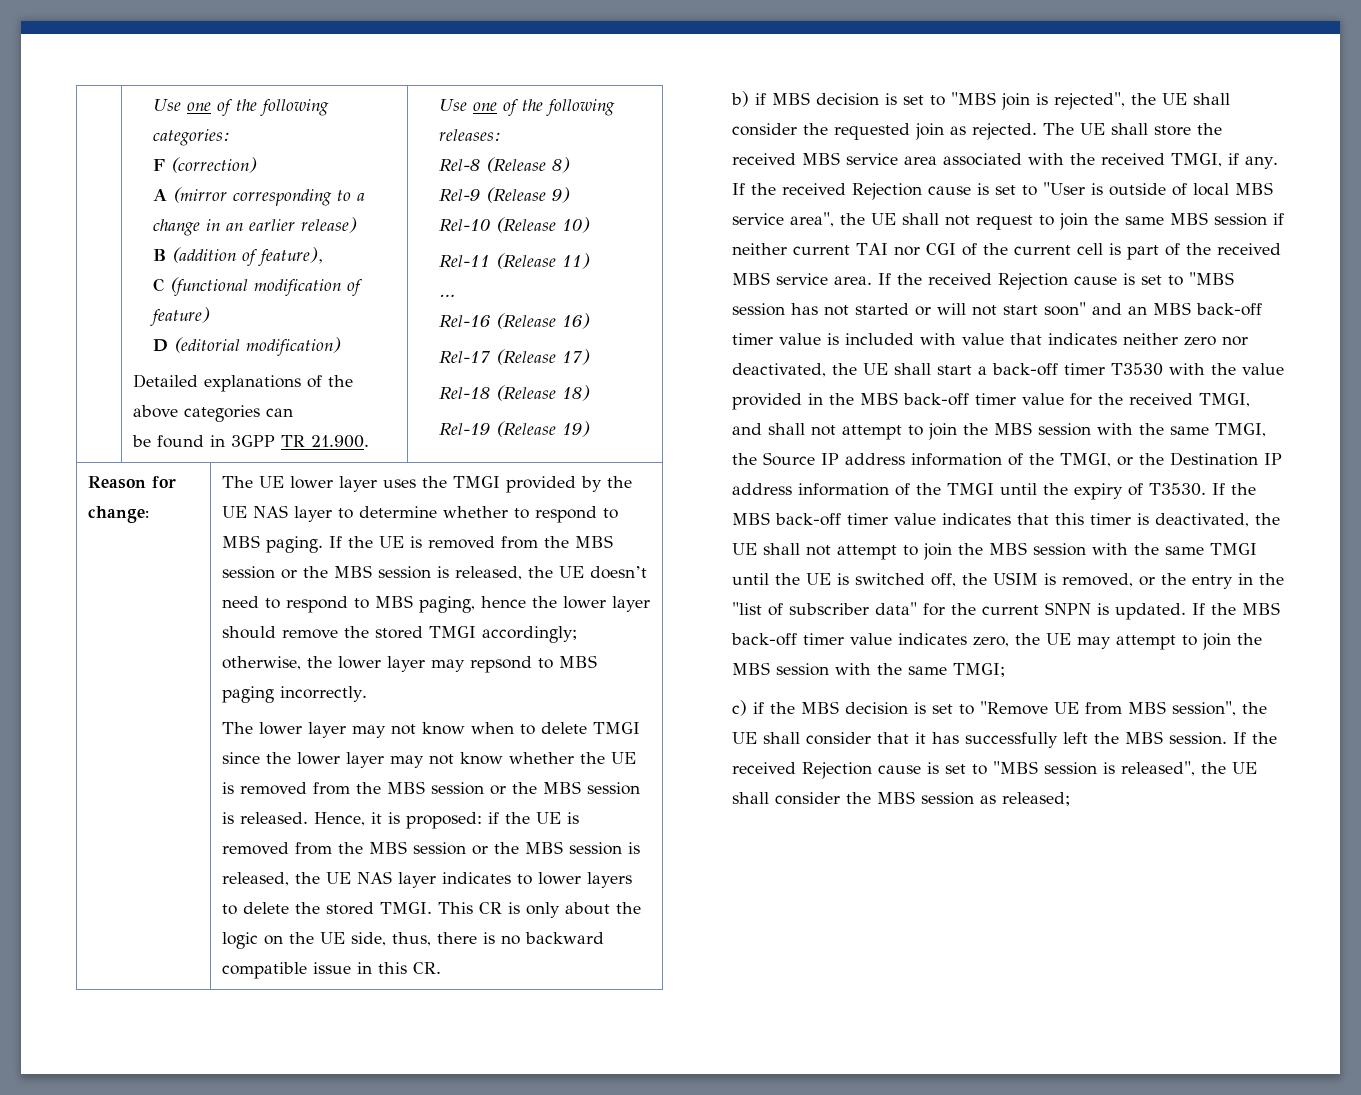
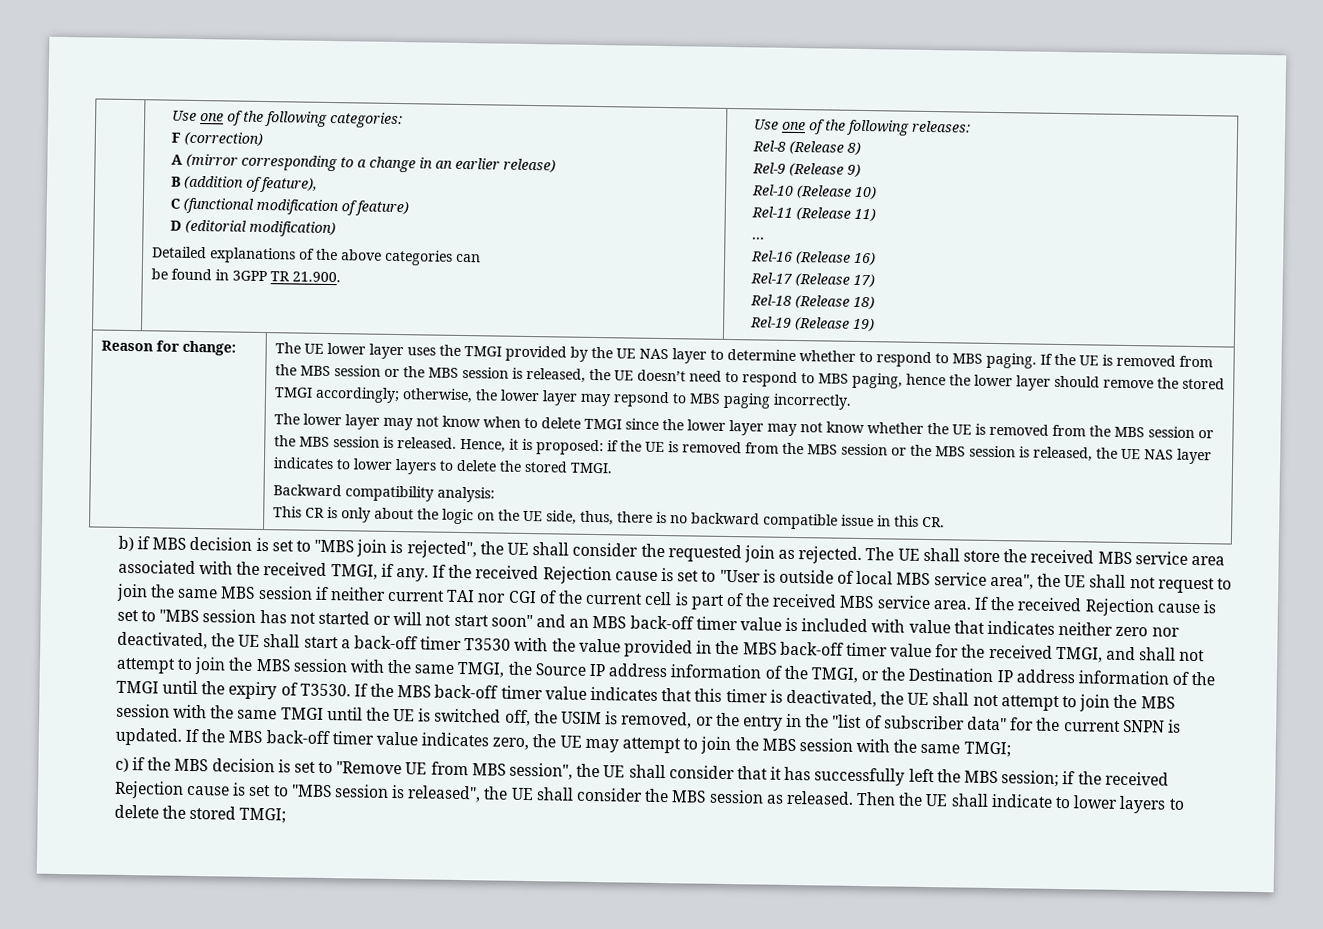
(432, 908) none -> [272,484,495,503] // Backward compatibility analysis: //
[1169,732,1247,745] session. If -> [1001,770,1076,788] session; if
[1002,792,1071,806] released; -> [785,790,1185,814] [113,804,287,824] released. Then the UE shall indicate to lower layers to delete the stored TMGI;

